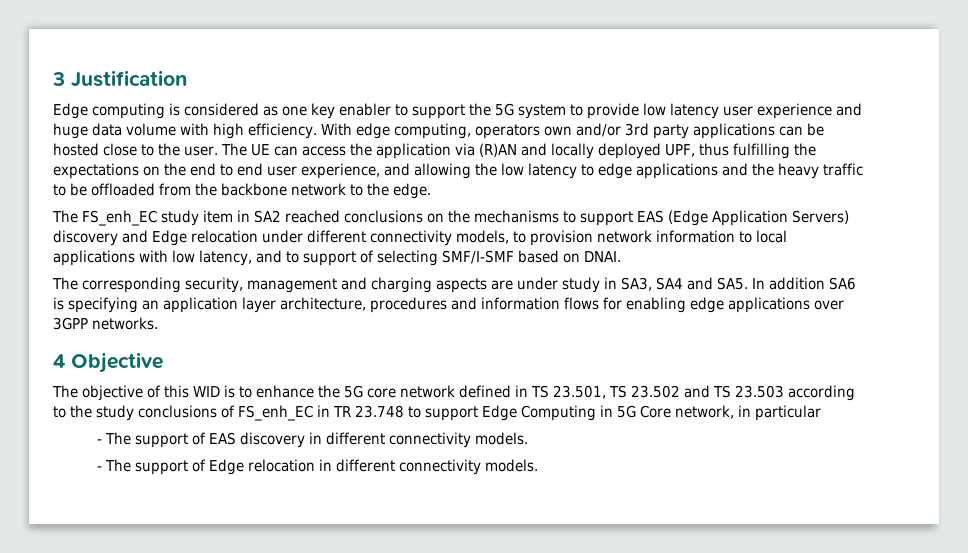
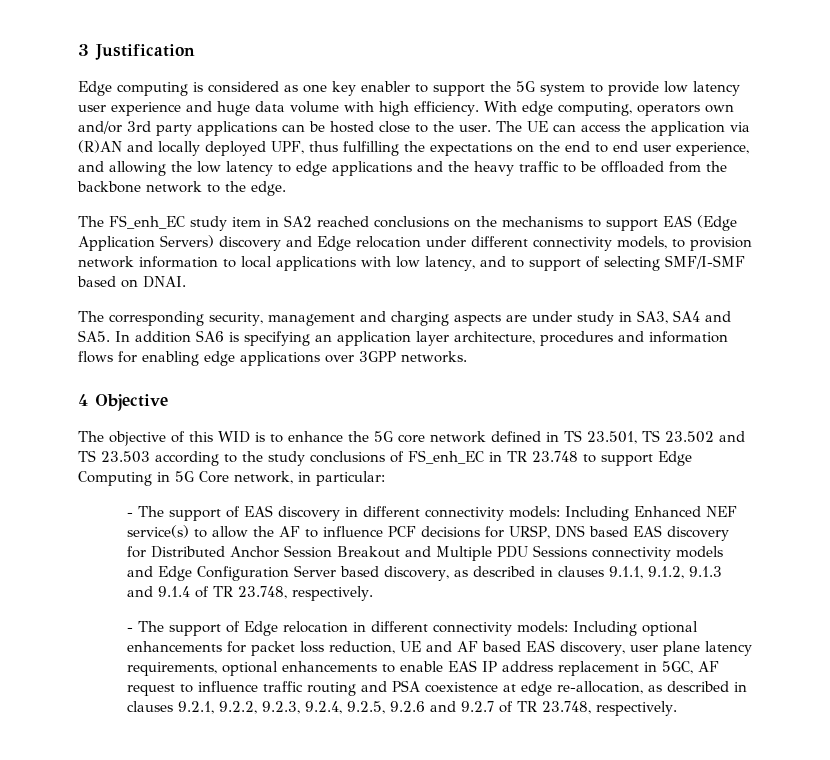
[755,405,821,421] particular -> [316,471,385,486] particular:
[475,432,529,445] models. -> [508,506,737,521] [126,525,729,541] [126,545,723,561] [126,565,722,581] [126,586,373,601] models: Including Enhanced NEF service(s) to allow the AF to influence PCF decisions for URSP, DNS based EAS discovery for Distributed Anchor Session Breakout and Multiple PDU Sessions connectivity models and Edge Configuration Server based discovery, as described in clauses 9.1.1, 9.1.2, 9.1.3 and 9.1.4 of TR 23.748, respectively.
[485,459,539,472] models. -> [516,621,698,636] [126,640,752,656] [126,660,719,676] [126,680,747,696] [126,701,677,716] models: Including optional enhancements for packet loss reduction, UE and AF based EAS discovery, user plane latency requirements, optional enhancements to enable EAS IP address replacement in 5GC, AF request to influence traffic routing and PSA coexistence at edge re-allocation, as described in clauses 9.2.1, 9.2.2, 9.2.3, 9.2.4, 9.2.5, 9.2.6 and 9.2.7 of TR 23.748, respectively.

